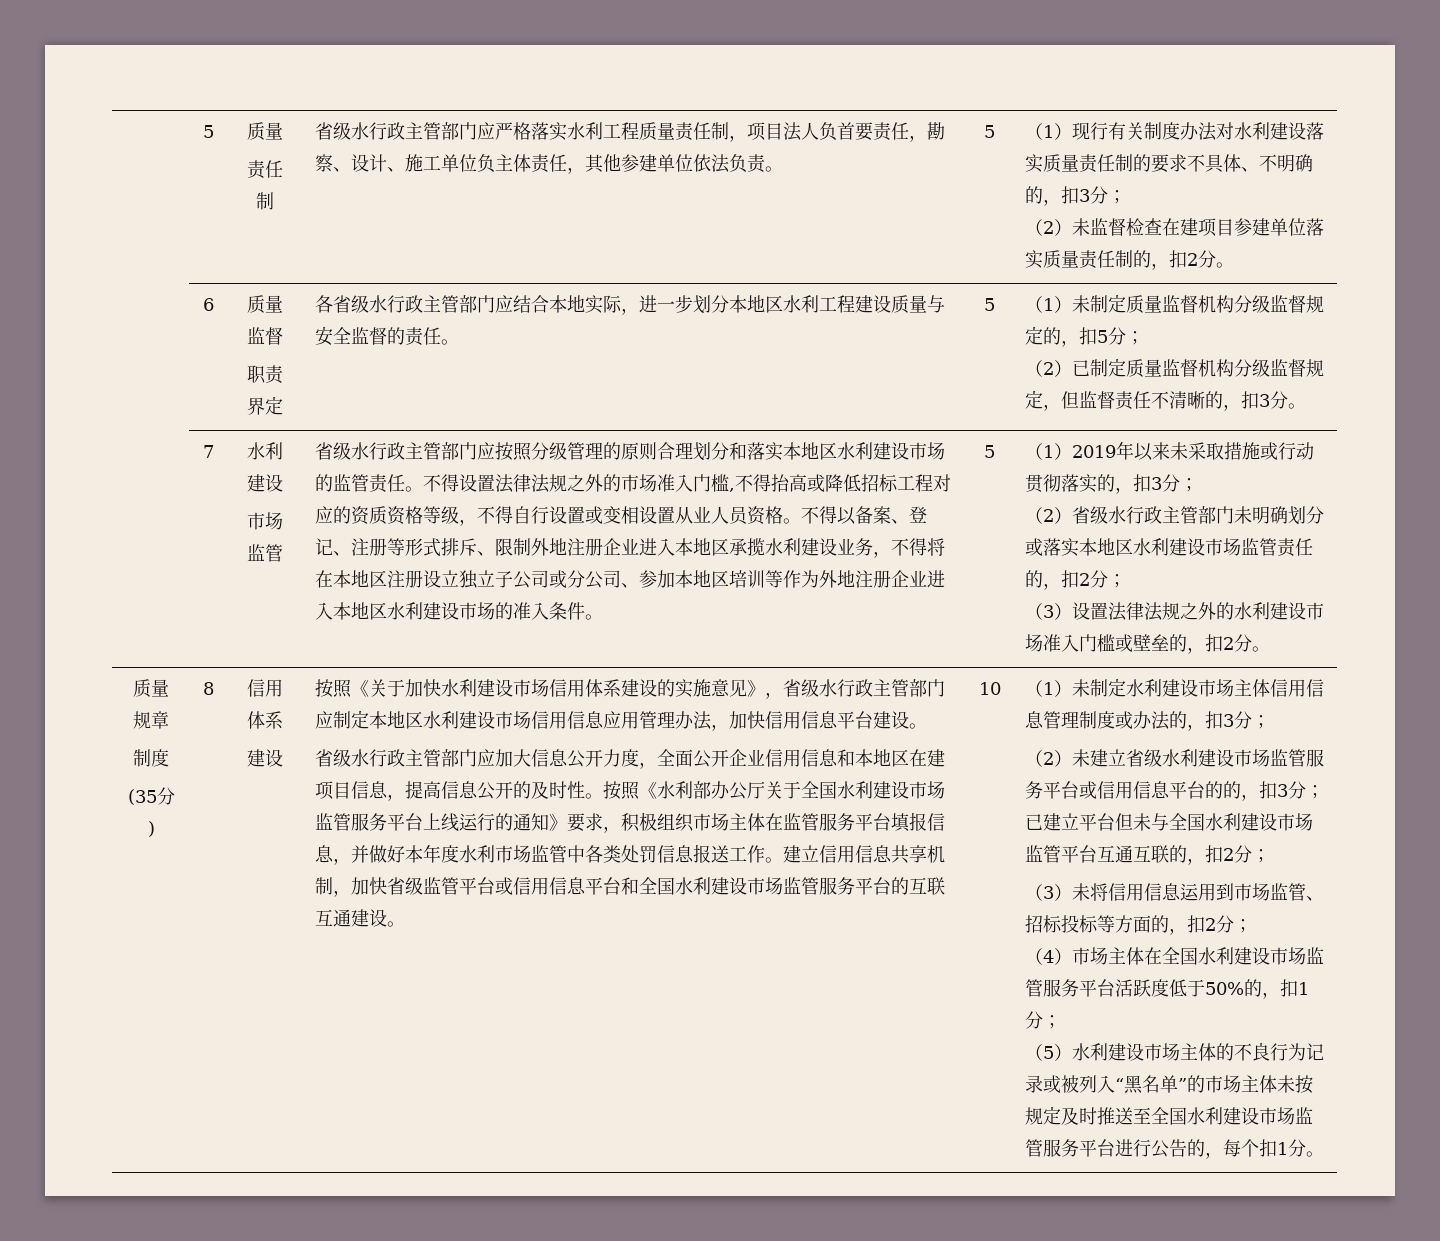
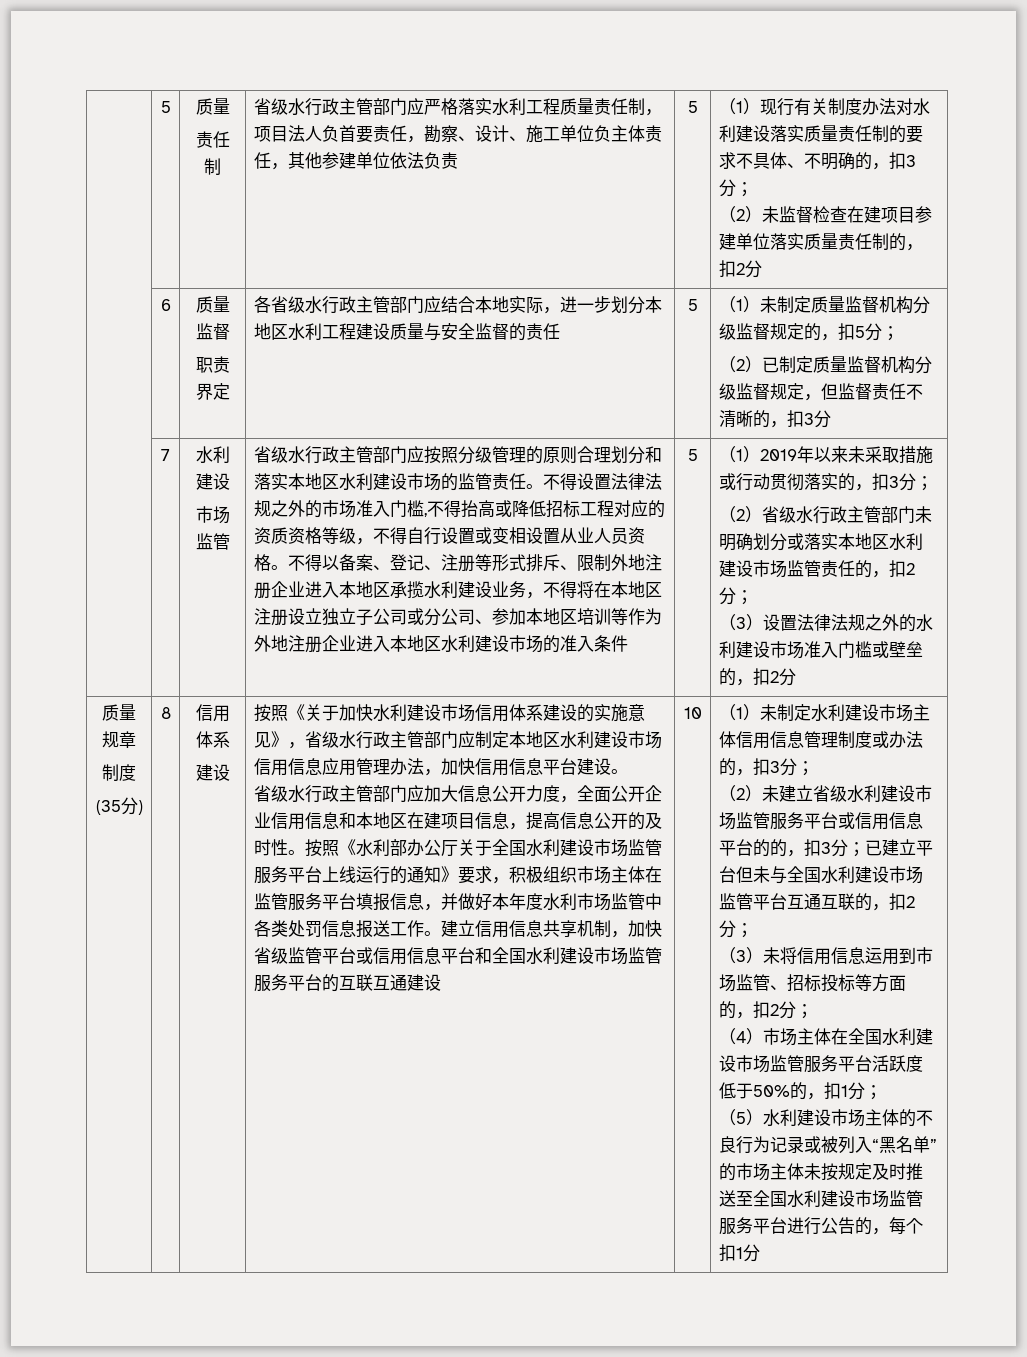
[765,166,784,172] 。 -> (458, 160) none
[1216,262,1235,268] 。 -> (762, 269) none
[441,339,460,345] 。 -> (560, 331) none
[1288,403,1307,409] 。 -> (831, 419) none
[585,614,604,620] 。 -> (628, 643) none
[1252,646,1271,652] 。 -> (796, 677) none
[387,921,406,927] 。 -> (441, 982) none
[1306,1151,1325,1157] 。 -> (760, 1253) none

